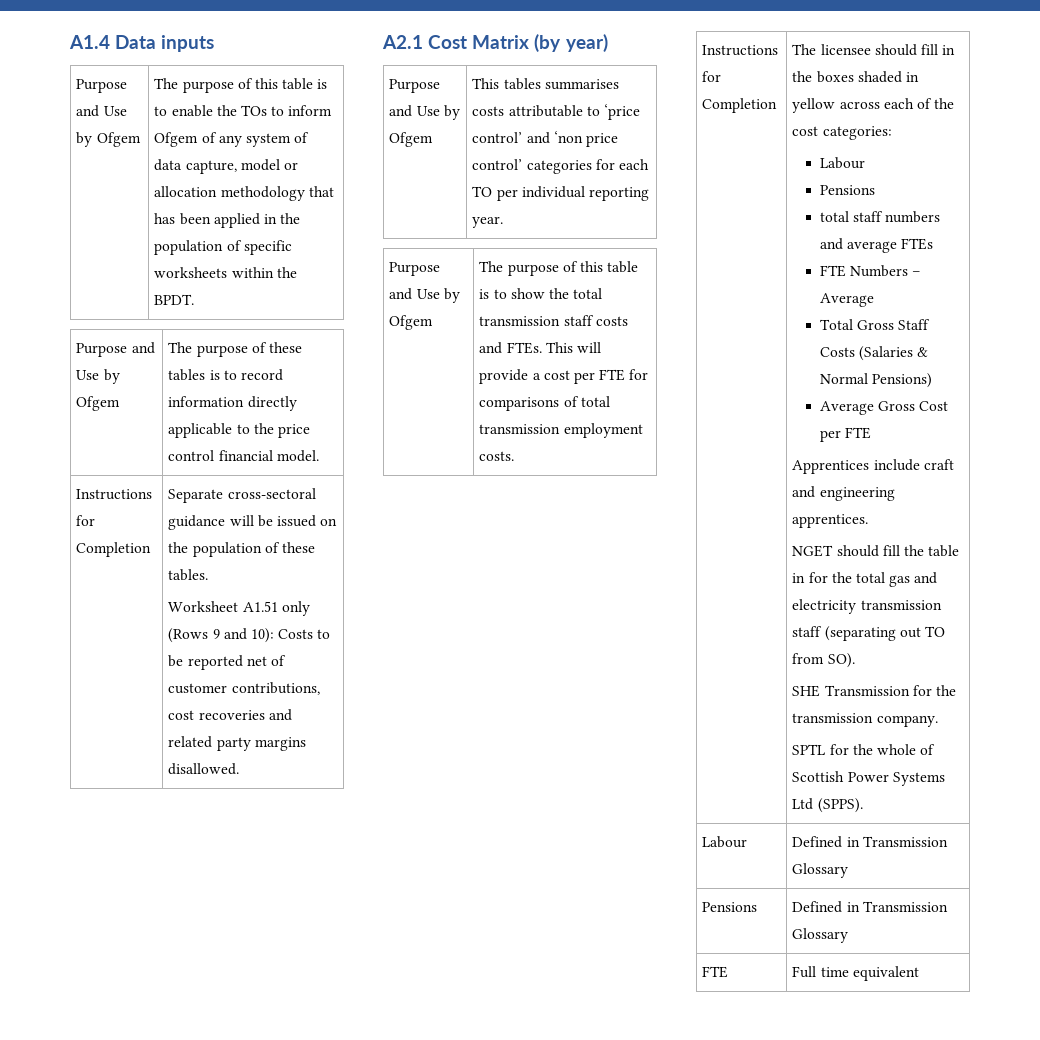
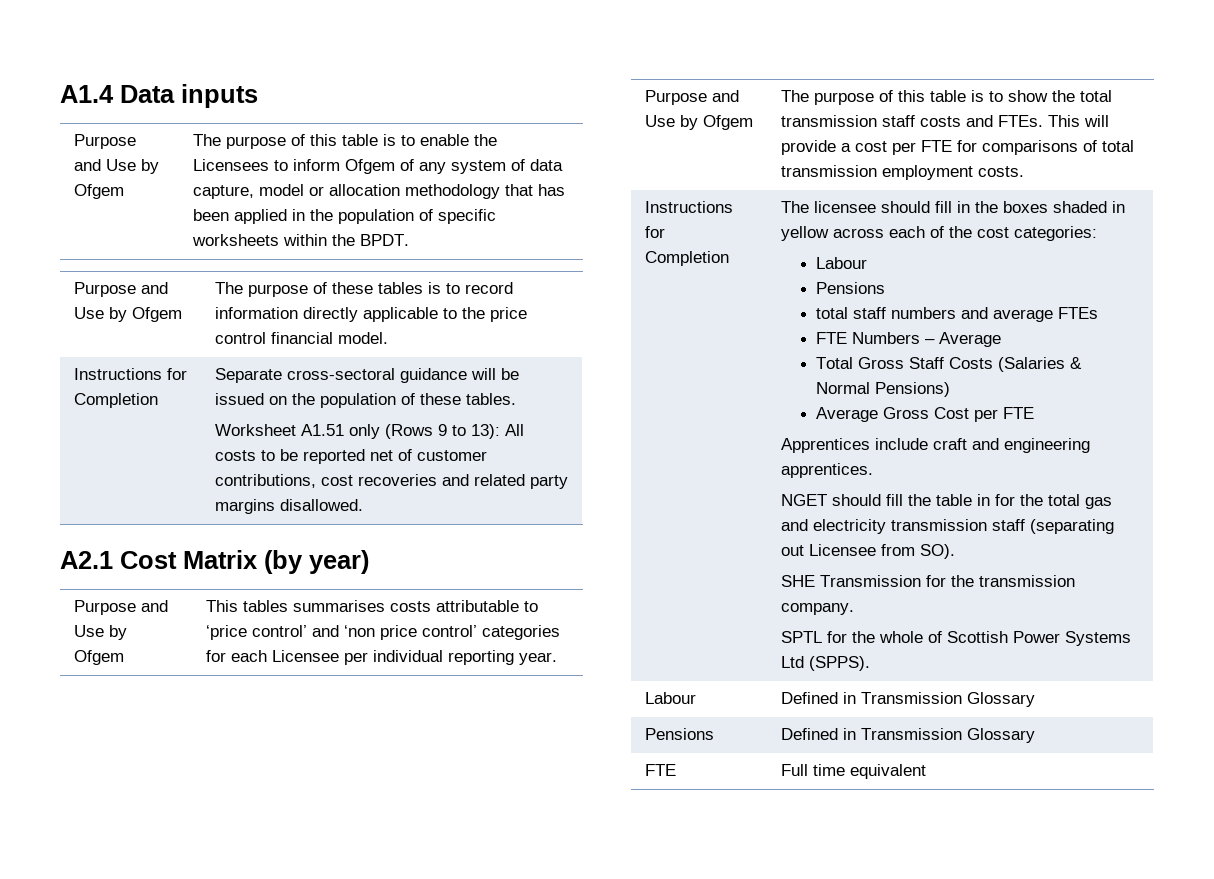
[240,105,267,116] TOs -> [193,159,270,171] Licensees
[223,628,314,643] and 10): Costs -> [452,424,525,439] [215,450,257,461] to 13): All costs
[472,186,493,197] TO -> [272,650,340,662] Licensee
[924,626,945,637] TO -> [809,544,877,556] Licensee

